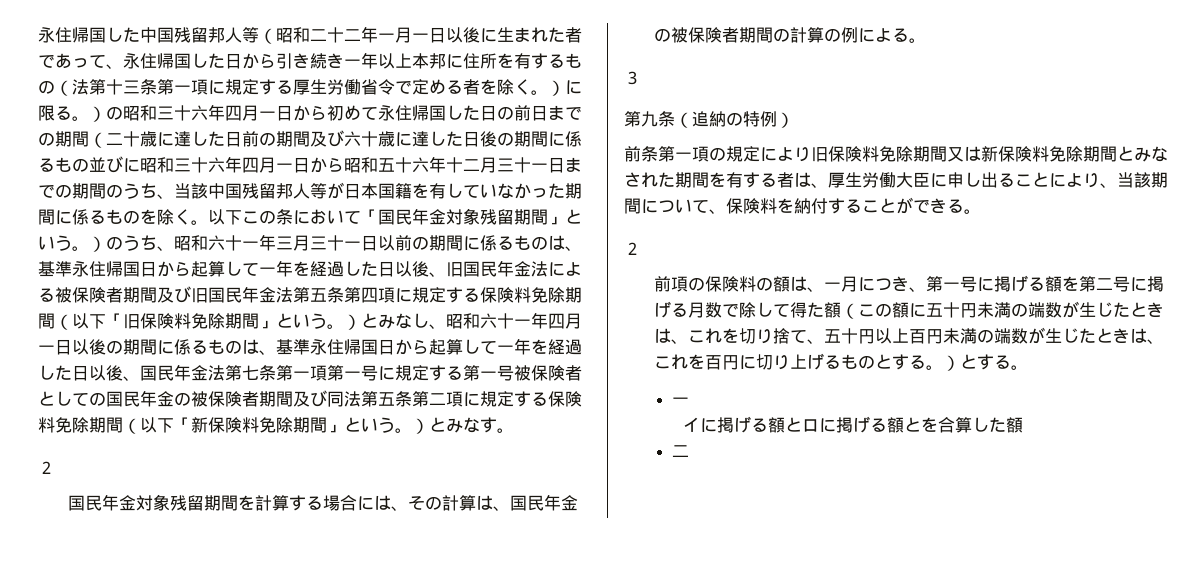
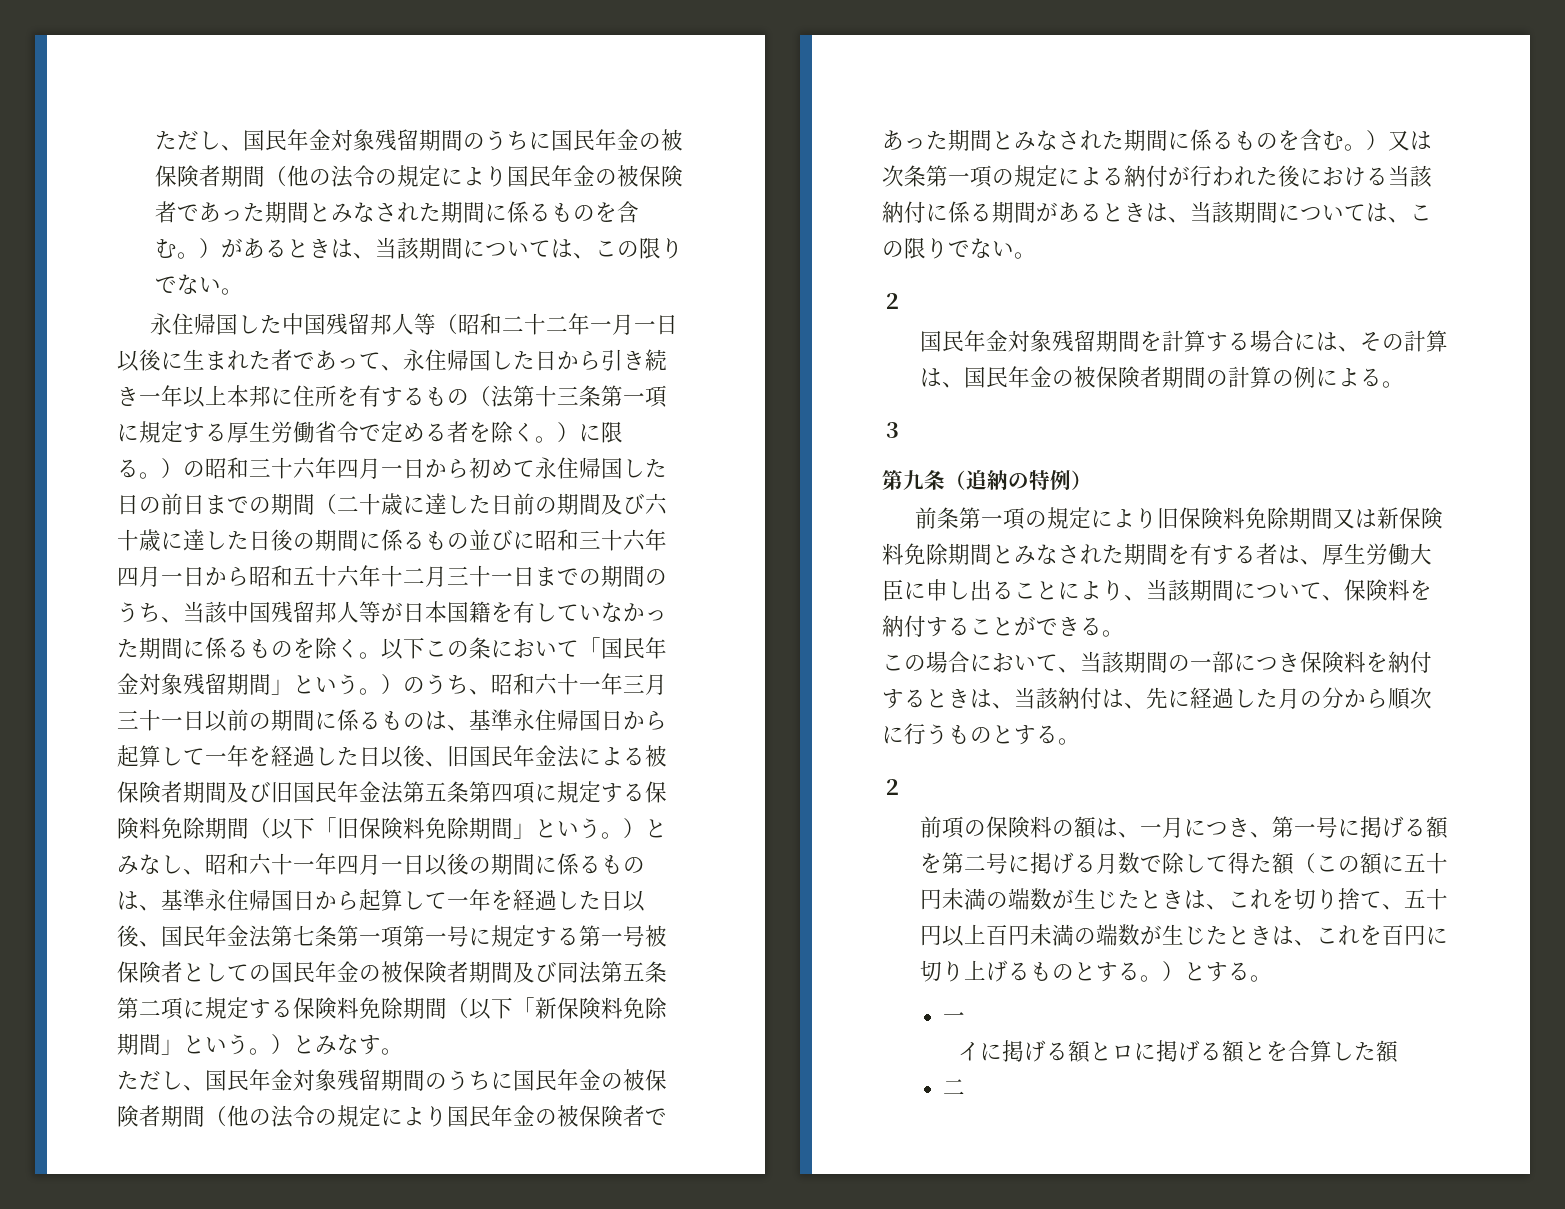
(38, 35) none -> [154,129,683,151] [154,165,683,188] [154,201,639,223] [154,237,683,260] [154,274,243,295] ただし、国民年金対象残留期間のうちに国民年金の被保険者期間（他の法令の規定により国民年金の被保険者であった期間とみなされた期間に係るものを含む。）があるときは、当該期間については、この限りでない。 //
(514, 430) none -> [117,1069,667,1091] [117,1105,667,1128] [882,129,1432,151] [882,165,1432,188] [882,201,1432,224] [882,237,1036,259] // ただし、国民年金対象残留期間のうちに国民年金の被保険者期間（他の法令の規定により国民年金の被保険者であった期間とみなされた期間に係るものを含む。）又は次条第一項の規定による納付が行われた後における当該納付に係る期間があるときは、当該期間については、この限りでない。
(981, 211) none -> [882,651,1432,674] [882,687,1432,710] [882,723,1080,745] // この場合において、当該期間の一部につき保険料を納付するときは、当該納付は、先に経過した月の分から順次に行うものとする。

